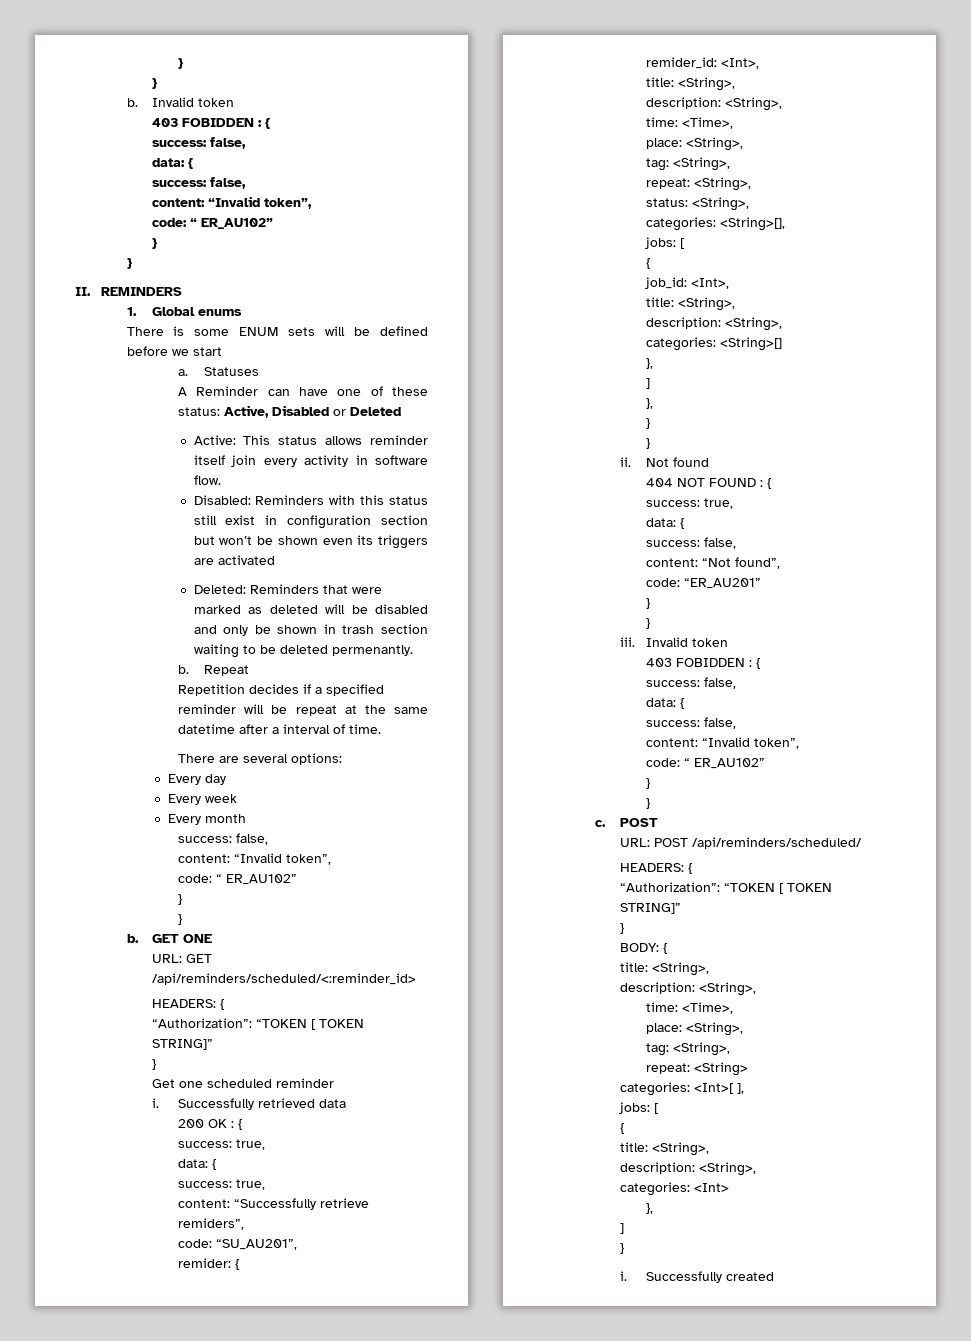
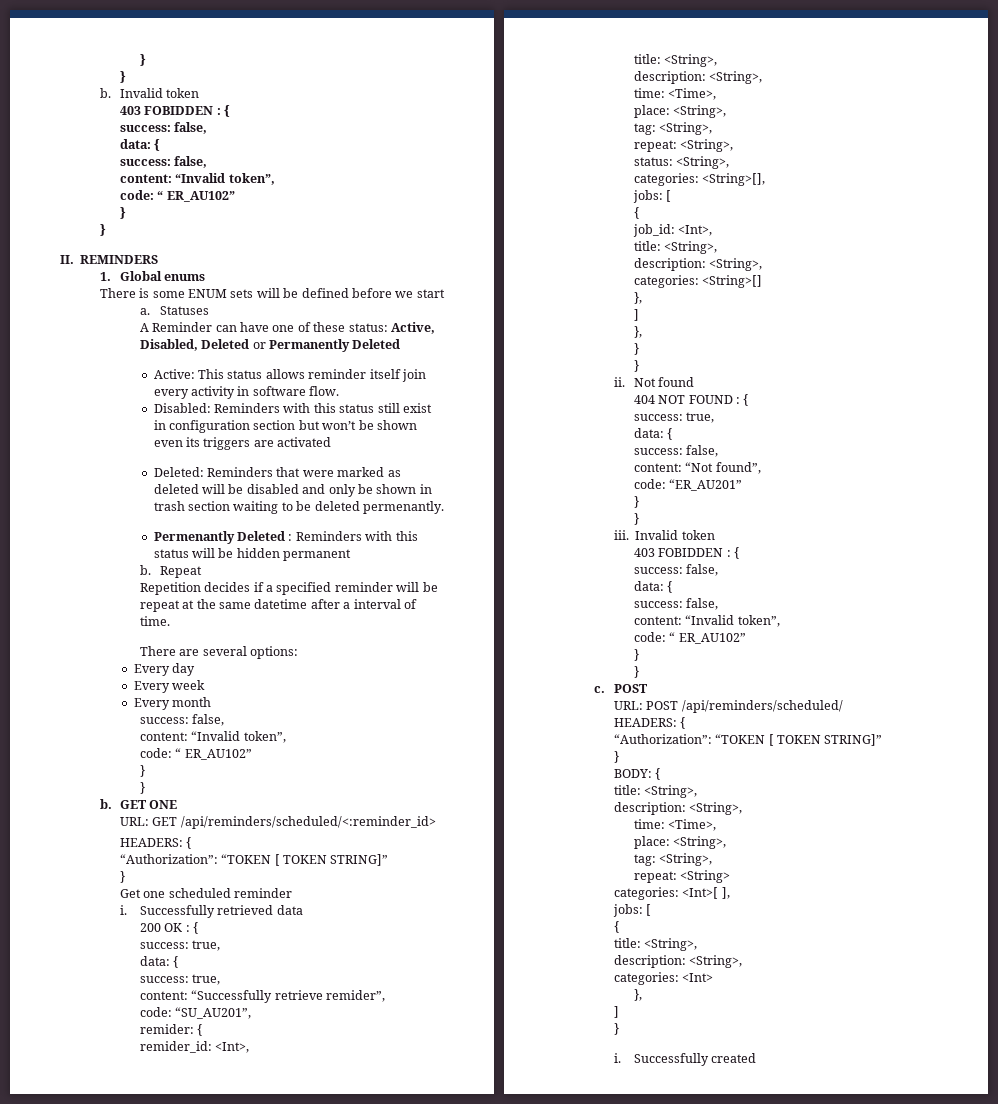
[272,405,347,416] Disabled or -> [139,339,351,352] Disabled, Deleted or Permanently
(413, 650) none -> [153,531,418,544] [153,548,352,561] // Permenantly Deleted : Reminders with this status will be hidden permanent
[178,1218,245,1230] remiders”, -> [326,990,386,1002] remider”,

